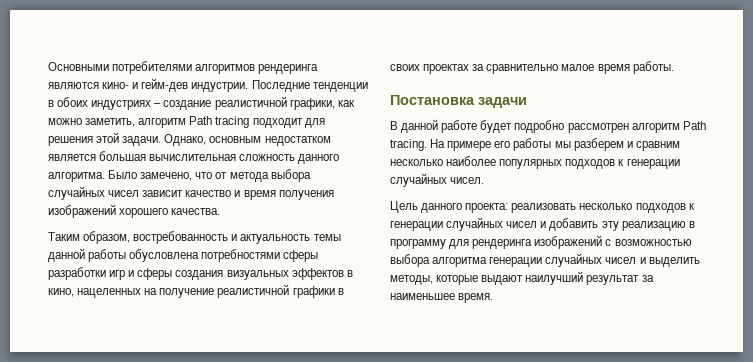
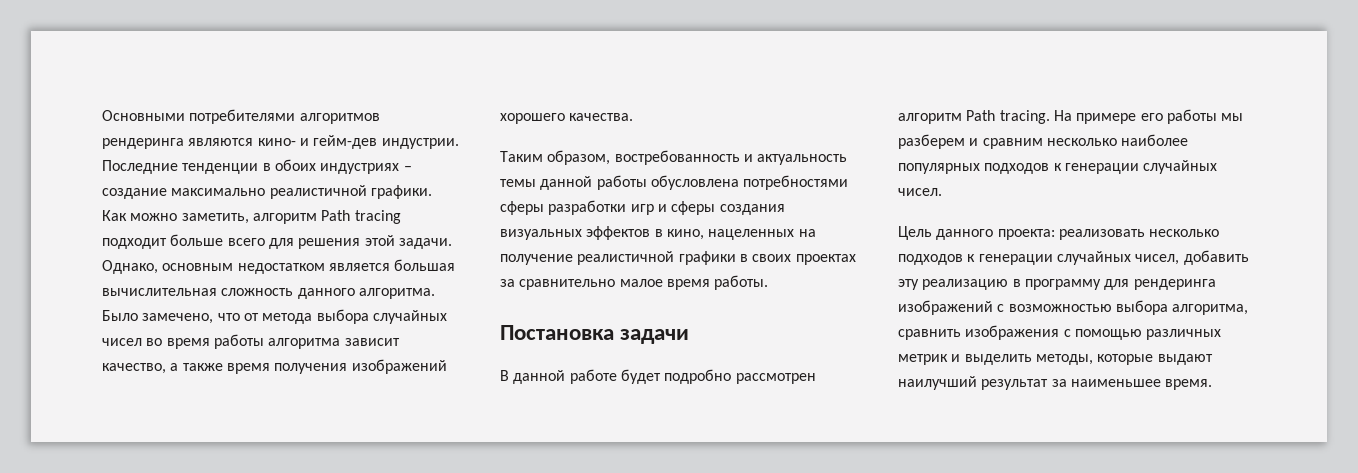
[214,96,355,110] реалистичной графики, как -> [171,185,432,199] [102,210,127,221] максимально реалистичной графики. Как
(303, 123) none -> [170,234,265,246] больше всего
[142,190,241,197] зависит качество и -> [146,334,400,349] [102,363,223,374] во время работы алгоритма зависит качество, а также
[506,221,547,228] чисел и -> [1135,254,1180,265] чисел,
[432,253,637,267] алгоритма генерации случайных чисел -> [1172,304,1249,315] [898,325,1222,340] [898,354,948,365] алгоритма, сравнить изображения с помощью различных метрик

